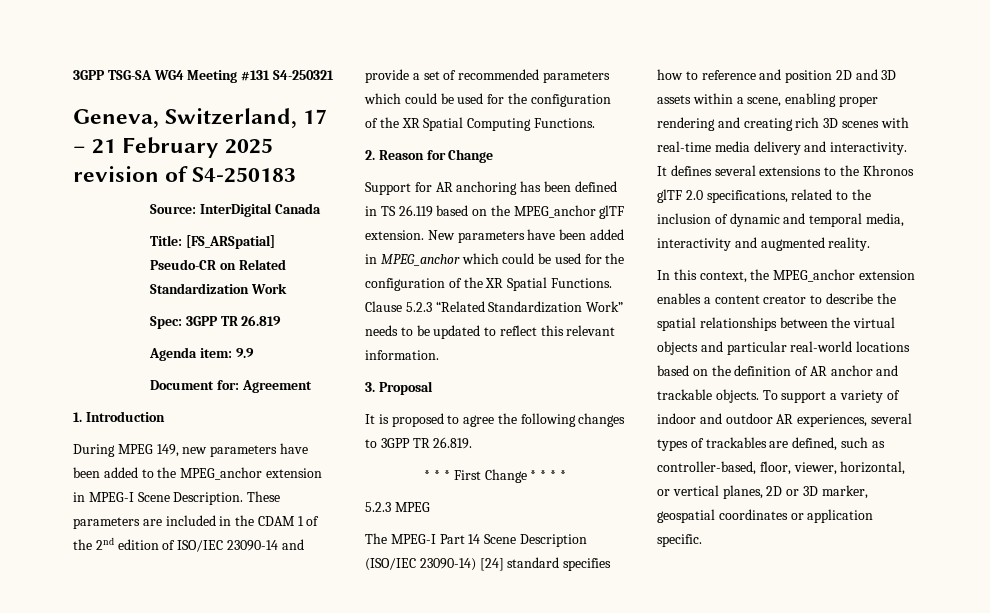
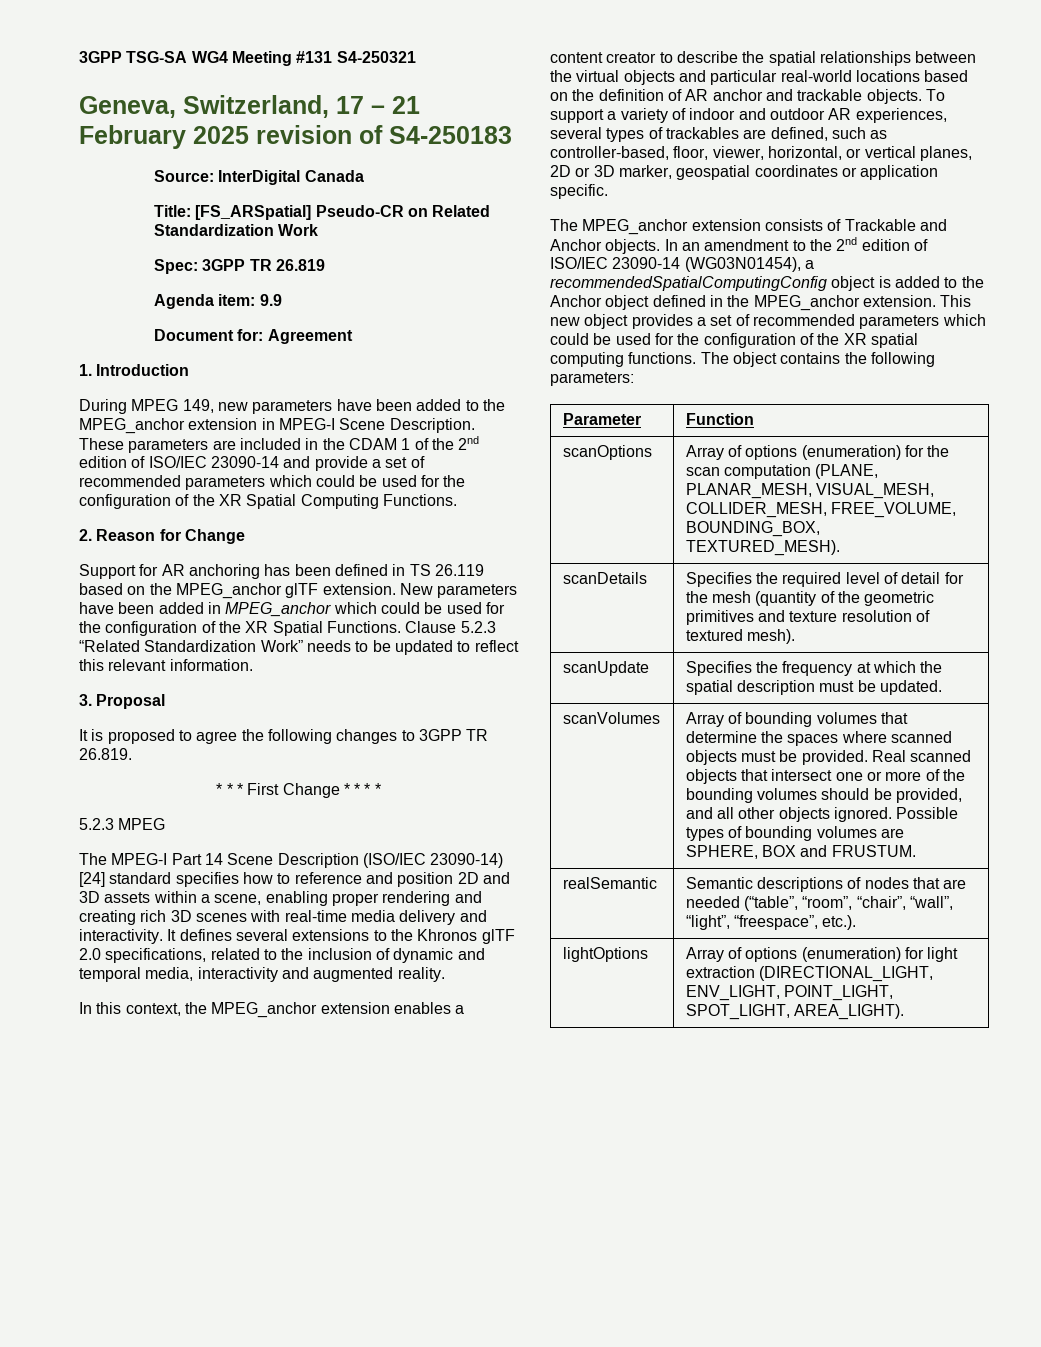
(702, 540) none -> [550,219,947,235] [550,237,928,254] [550,257,814,272] [550,276,984,291] [550,295,972,311] [550,314,986,329] [550,333,918,348] [550,352,935,367] [550,372,634,386] [562,413,641,425] [685,413,754,425] [562,445,652,460] [685,445,950,460] [685,464,879,479] [685,483,934,499] [685,502,956,518] [685,521,820,537] [685,540,840,556] [562,572,647,584] [685,572,964,587] [685,591,935,606] [685,610,930,625] [685,629,795,644] [562,661,649,676] [685,661,943,676] [685,680,942,695] [562,712,660,724] [685,712,908,727] [685,731,952,746] [685,750,972,765] [685,769,965,784] [685,788,962,803] [685,807,959,822] [685,826,904,841] [685,845,916,859] [562,877,657,889] [685,877,967,892] [685,896,953,911] [685,915,857,930] [562,947,648,962] [685,947,959,962] [685,966,933,982] [685,985,893,1001] [685,1004,904,1020] // The MPEG_anchor extension consists of Trackable and Anchor objects. In an amendment to the 2nd edition of ISO/IEC 23090-14 (WG03N01454), a recommendedSpatialComputingConfig object is added to the Anchor object defined in the MPEG_anchor extension. This new object provides a set of recommended parameters which could be used for the configuration of the XR spatial computing functions. The object contains the following parameters: // Parameter | Function // scanOptions | Array of options (enumeration) for the scan computation (PLANE, PLANAR_MESH, VISUAL_MESH, COLLIDER_MESH, FREE_VOLUME, BOUNDING_BOX, TEXTURED_MESH). // scanDetails | Specifies the required level of detail for the mesh (quantity of the geometric primitives and texture resolution of textured mesh). // scanUpdate | Specifies the frequency at which the spatial description must be updated. // scanVolumes | Array of bounding volumes that determine the spaces where scanned objects must be provided. Real scanned objects that intersect one or more of the bounding volumes should be provided, and all other objects ignored. Possible types of bounding volumes are SPHERE, BOX and FRUSTUM. // realSemantic | Semantic descriptions of nodes that are needed (“table”, “room”, “chair”, “wall”, “light”, “freespace”, etc.). // lightOptions | Array of options (enumeration) for light extraction (DIRECTIONAL_LIGHT, ENV_LIGHT, POINT_LIGHT, SPOT_LIGHT, AREA_LIGHT).

